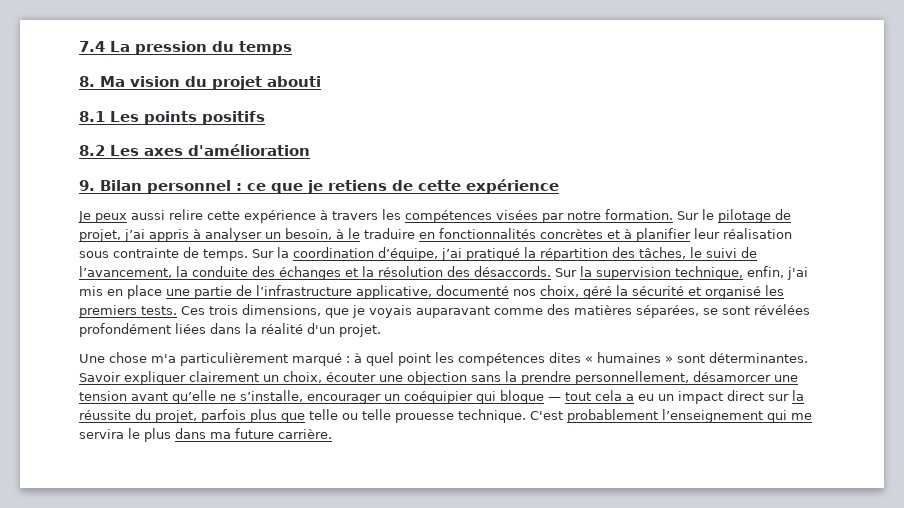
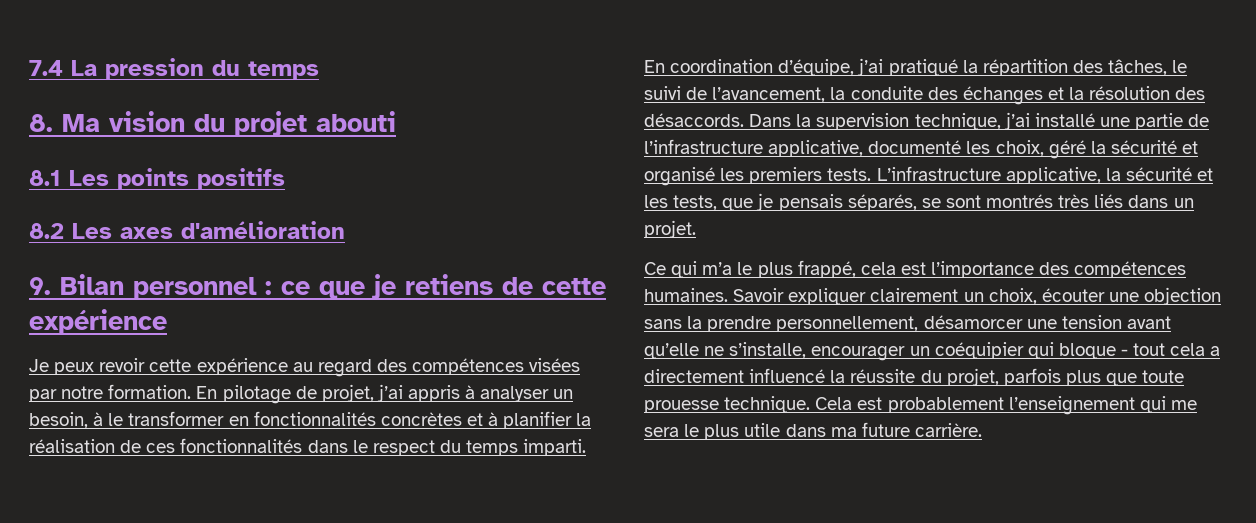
[131,209,401,223] aussi relire cette expérience à travers les -> [99,358,407,377] revoir cette expérience au regard des
[677,209,714,220] Sur le -> [196,386,218,399] En
[364,228,415,239] traduire -> [128,411,225,426] transformer
[694,228,792,239] [79,247,289,261] leur réalisation sous contrainte de temps. Sur la -> [576,413,592,426] [29,438,587,456] [644,60,665,73] la réalisation de ces fonctionnalités dans le respect du temps imparti. En
[555,268,577,277] Sur -> [749,114,792,127] Dans
[747,266,808,280] [79,285,162,299] enfin, j'ai mis en place -> [1003,112,1095,130] j’ai installé
[513,289,536,296] nos -> [966,141,991,154] les
[181,304,810,318] [79,323,381,337] [79,352,808,366] Ces trois dimensions, que je voyais auparavant comme des matières séparées, se sont révélées profondément liées dans la réalité d'un projet. // Une chose m'a particulièrement marqué : à quel point les compétences dites « humaines » sont déterminantes. -> [876,166,1214,184] [644,193,1194,211] [644,220,696,238] [644,260,1187,278] [644,288,728,302] L’infrastructure applicative, la sécurité et les tests, que je pensais séparés, se sont montrés très liés dans un projet. // Ce qui m’a le plus frappé, cela est l’importance des compétences humaines.
[548,397,561,401] — -> [1121,349,1129,356] -
[638,390,789,404] eu un impact direct sur -> [644,368,826,383] directement influencé
[309,409,563,423] telle ou telle prouesse technique. C'est -> [1142,370,1185,383] [644,396,883,413] toute prouesse technique. Cela est
[79,428,171,442] servira le plus -> [644,423,781,440] sera le plus utile

